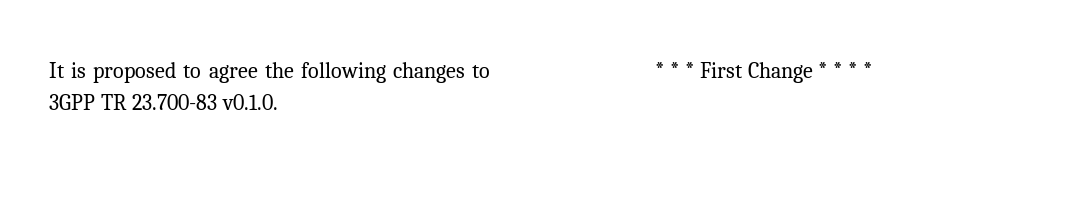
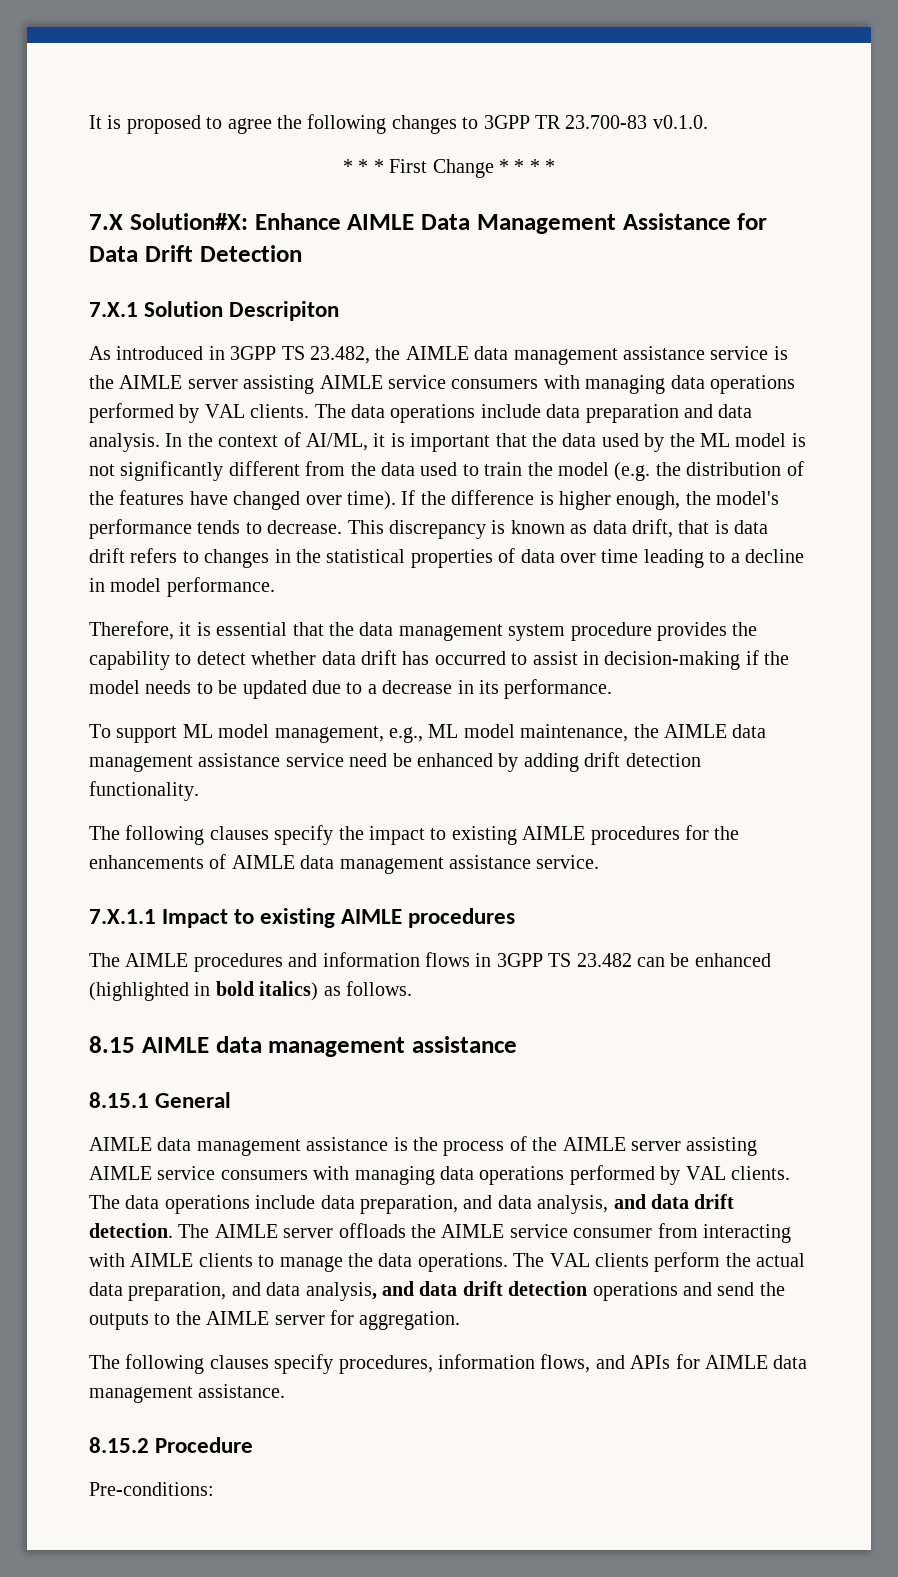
(873, 70) none -> [89,213,768,234] [89,245,302,262] [89,301,340,321] [89,346,788,365] [89,375,795,394] [89,403,753,423] [89,432,806,452] [89,461,804,481] [89,490,780,510] [89,519,769,539] [89,548,804,568] [89,577,275,597] [89,621,758,641] [89,650,790,670] [89,679,613,699] [89,724,767,743] [89,752,701,772] [89,781,199,801] [89,825,740,845] [89,854,600,874] [89,908,516,928] [89,952,771,972] [89,981,412,1001] [89,1036,517,1057] [89,1092,232,1108] [89,1136,758,1156] [89,1165,790,1185] [89,1194,735,1214] [89,1223,791,1243] [89,1252,806,1272] [89,1281,785,1301] [89,1310,461,1330] [89,1354,808,1374] [89,1384,286,1403] [89,1437,254,1453] [89,1482,214,1496] // 7.X Solution#X: Enhance AIMLE Data Management Assistance for Data Drift Detection // 7.X.1 Solution Descripiton // As introduced in 3GPP TS 23.482, the AIMLE data management assistance service is the AIMLE server assisting AIMLE service consumers with managing data operations performed by VAL clients. The data operations include data preparation and data analysis. In the context of AI/ML, it is important that the data used by the ML model is not significantly different from the data used to train the model (e.g. the distribution of the features have changed over time). If the difference is higher enough, the model's performance tends to decrease. This discrepancy is known as data drift, that is data drift refers to changes in the statistical properties of data over time leading to a decline in model performance. // Therefore, it is essential that the data management system procedure provides the capability to detect whether data drift has occurred to assist in decision-making if the model needs to be updated due to a decrease in its performance. // To support ML model management, e.g., ML model maintenance, the AIMLE data management assistance service need be enhanced by adding drift detection functionality. // The following clauses specify the impact to existing AIMLE procedures for the enhancements of AIMLE data management assistance service. // 7.X.1.1 Impact to existing AIMLE procedures // The AIMLE procedures and information flows in 3GPP TS 23.482 can be enhanced (highlighted in bold italics) as follows. // 8.15 AIMLE data management assistance // 8.15.1 General // AIMLE data management assistance is the process of the AIMLE server assisting AIMLE service consumers with managing data operations performed by VAL clients. The data operations include data preparation, and data analysis, and data drift detection. The AIMLE server offloads the AIMLE service consumer from interacting with AIMLE clients to manage the data operations. The VAL clients perform the actual data preparation, and data analysis, and data drift detection operations and send the outputs to the AIMLE server for aggregation. // The following clauses specify procedures, information flows, and APIs for AIMLE data management assistance. // 8.15.2 Procedure // Pre-conditions:

